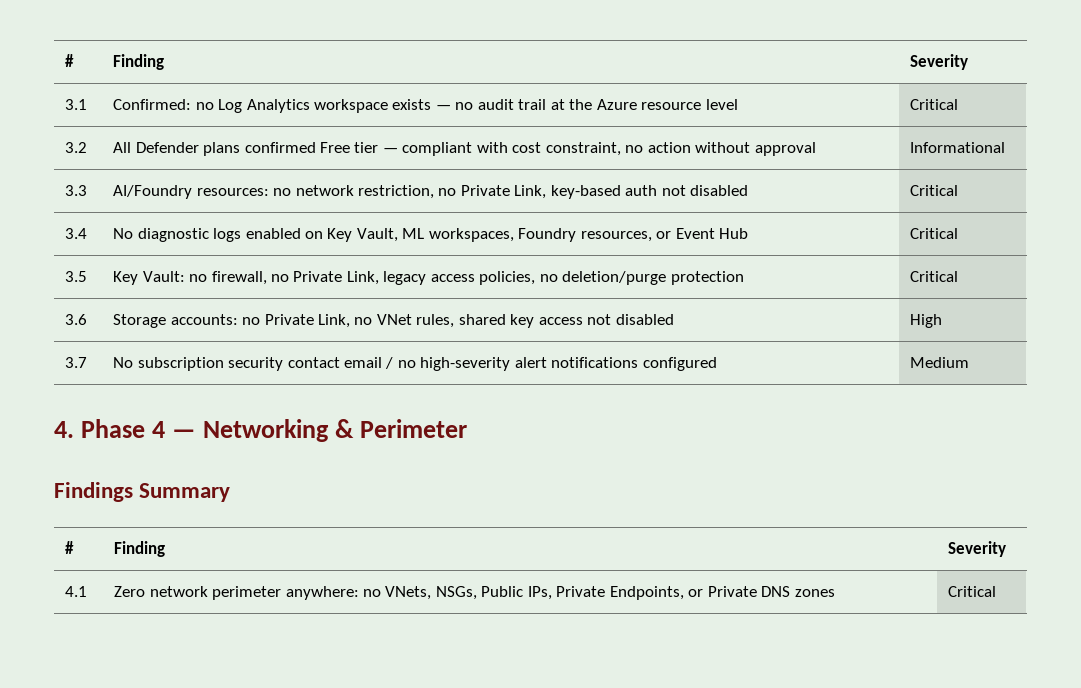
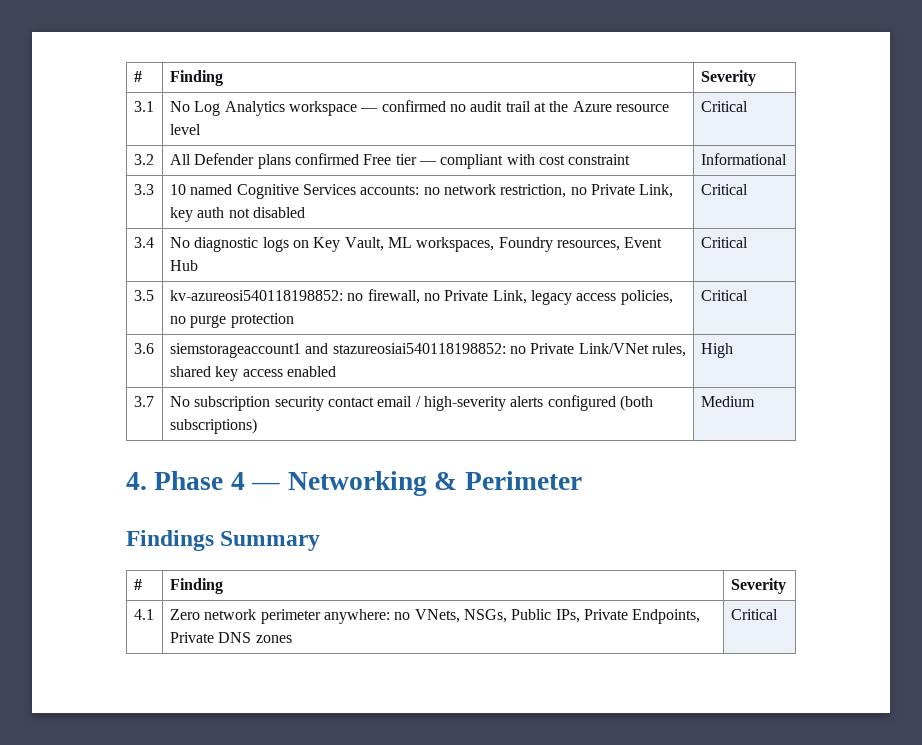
[113,99,214,110] Confirmed: no -> [169,101,190,112] No
[392,99,451,110] exists — -> [360,100,446,112] — confirmed
[545,142,816,156] [910,142,1006,153] [65,185,88,196] [113,185,269,199] constraint, no action without approval | Informational // 3.3 | AI/Foundry resources: -> [568,154,631,165] [700,153,787,165] [133,184,154,195] [169,184,420,199] constraint | Informational // 3.3 | 10 named Cognitive Services accounts:
[550,185,621,199] key-based -> [169,207,193,222] key
[245,228,301,239] enabled -> (289, 244) none
[656,231,672,239] or -> (620, 245) none
[113,271,185,285] Key Vault: -> [169,290,343,301] kv-azureosi540118198852:
[562,271,667,285] deletion/purge -> [190,315,227,328] purge
[113,314,412,328] Storage accounts: no Private Link, no VNet -> [169,343,649,358] siemstorageaccount1 and stazureosiai540118198852: no Private Link/VNet
[587,314,674,325] not disabled -> [286,366,336,377] enabled
[397,357,639,371] no high-severity alert notifications -> [423,396,544,411] high-severity alerts
(717, 364) none -> [619,395,653,411] [169,418,257,434] (both subscriptions)
[688,589,704,597] or -> (701, 616) none

